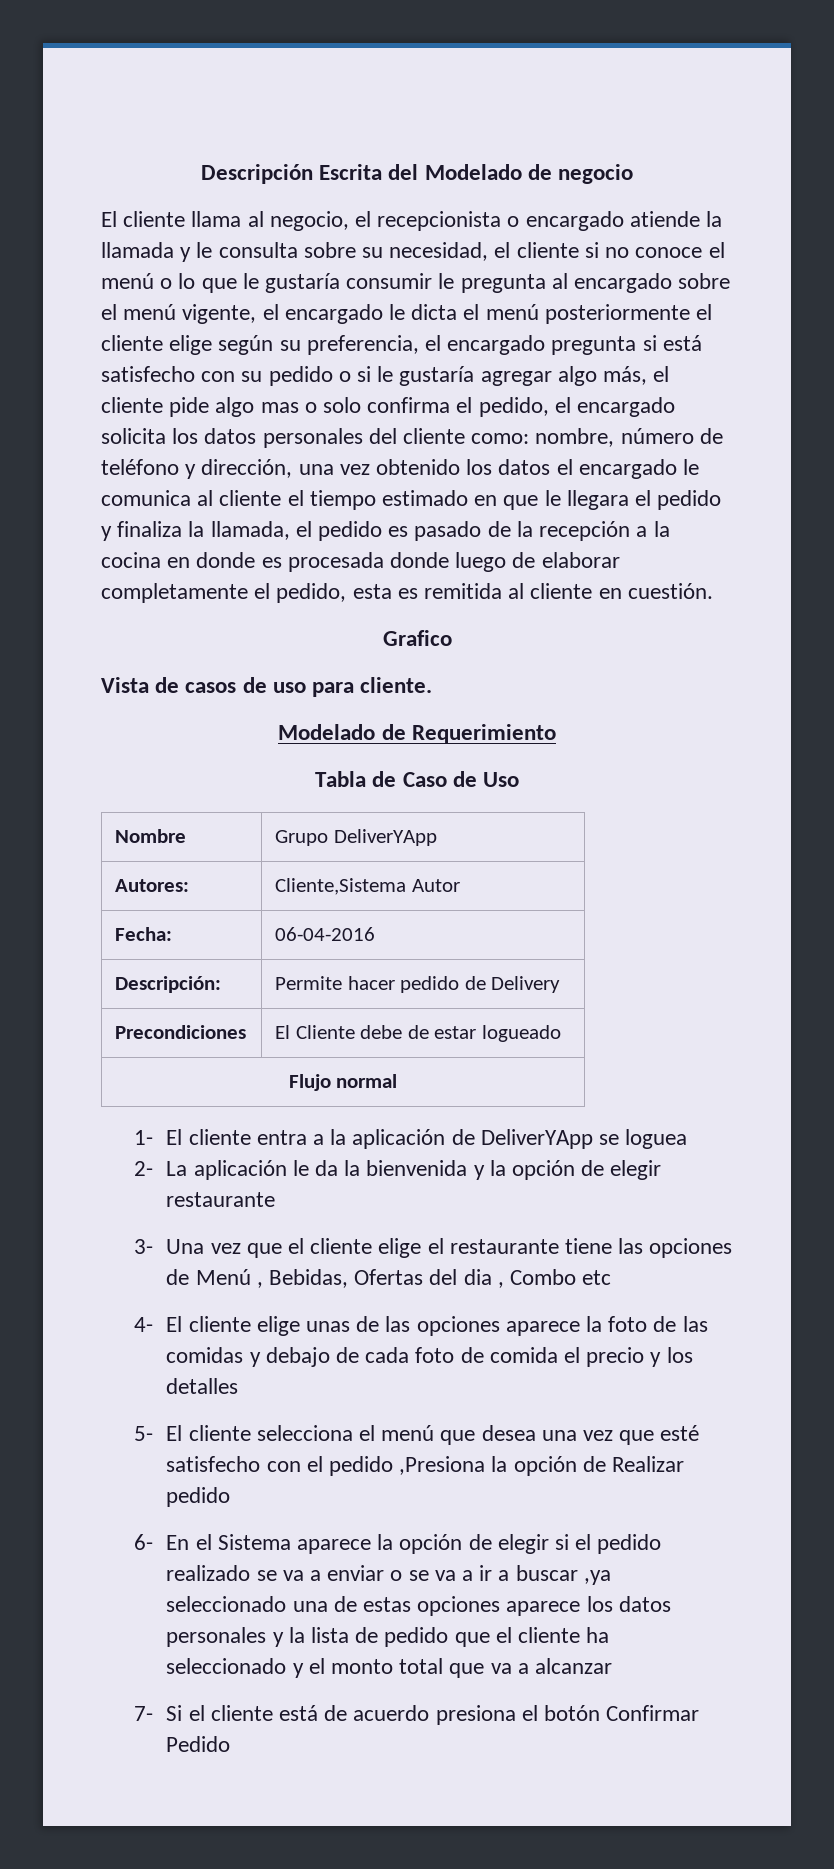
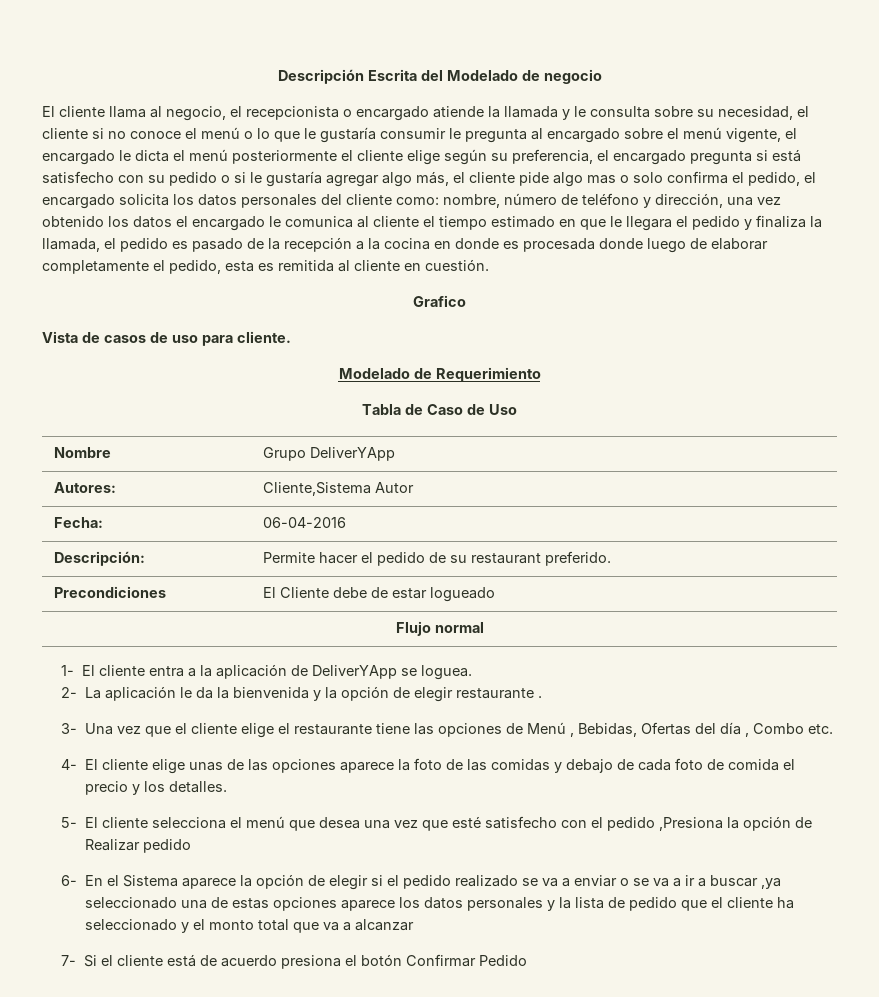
(395, 983) none -> [360,552,373,563] el
[491,976,561,993] Delivery -> [449,551,611,566] su restaurant preferido.
[625,1129,688,1149] loguea -> [420,665,472,680] loguea.
(276, 1199) none -> [537,696,542,698] .
[463,1269,492,1285] dia -> [719,722,741,735] día
[582,1270,612,1285] etc -> [807,724,833,734] etc.
[166,1378,239,1394] detalles -> [168,781,227,793] detalles.

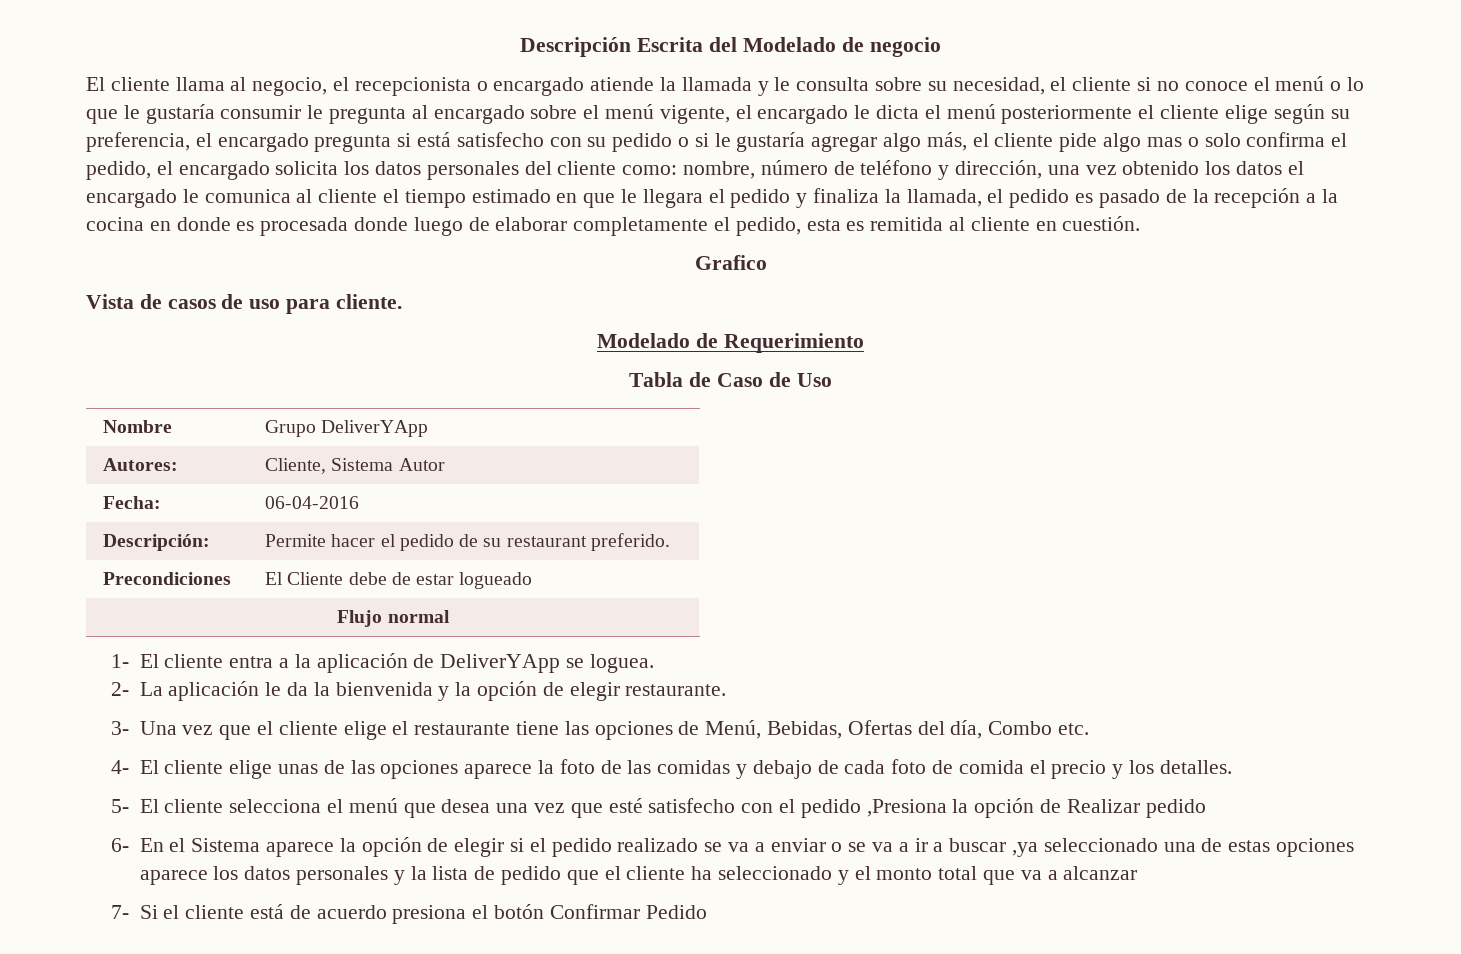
[262,482,371,496] Cliente,Sistema -> [264,458,394,474] Cliente, Sistema
[455,688,542,699] restaurante . -> [625,684,727,696] restaurante.
[526,722,574,737] Menú , -> [705,720,762,739] Menú,
[719,722,749,737] día , -> [950,720,983,739] día,

